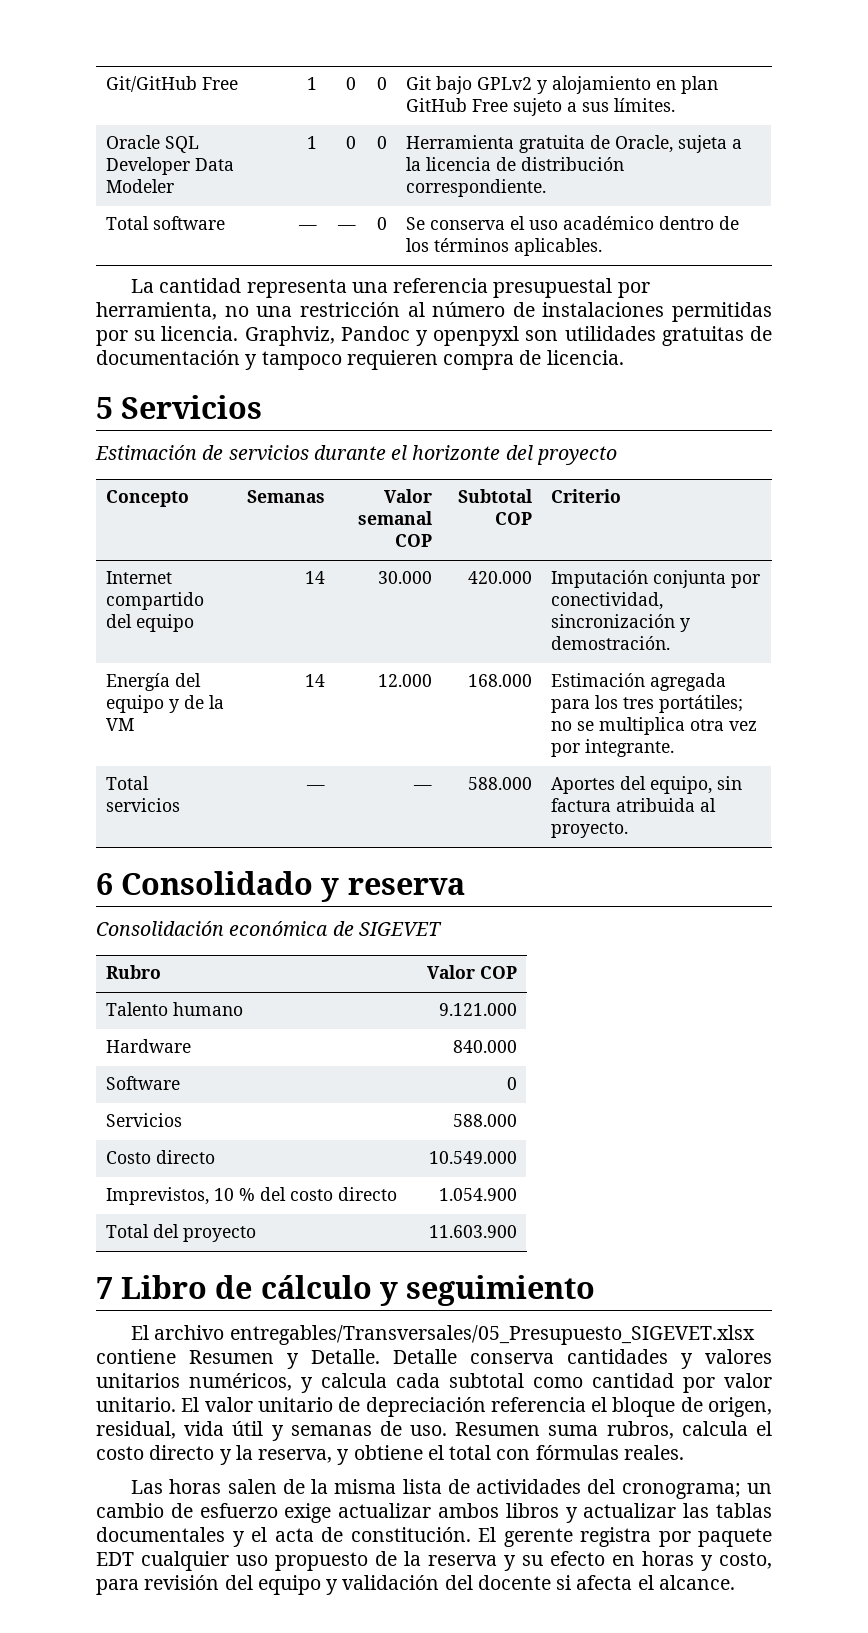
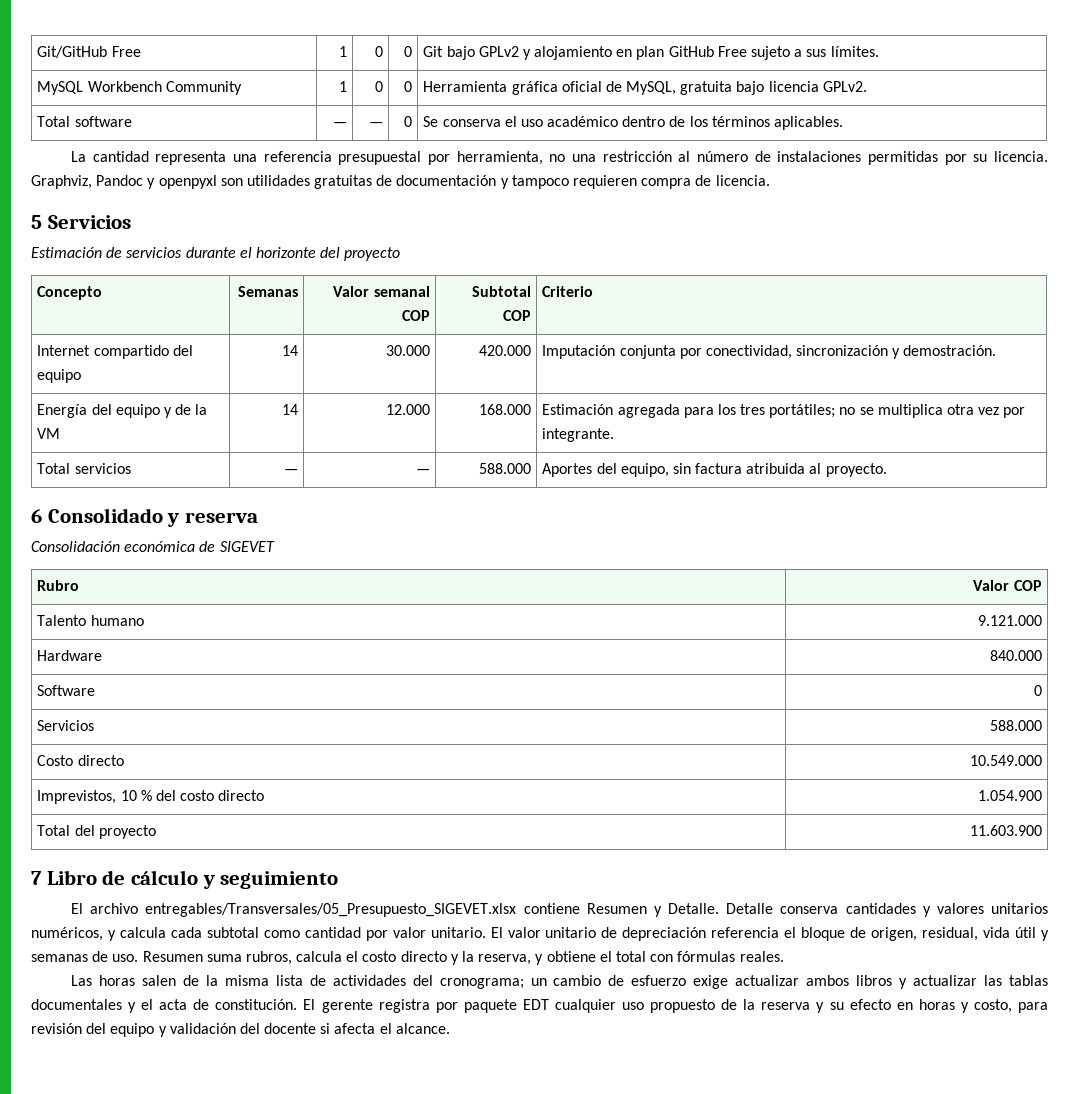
[106,135,200,153] [106,157,235,175] [106,179,175,193] Oracle SQL Developer Data Modeler -> [37,81,242,95] MySQL Workbench Community
[519,135,743,153] [406,157,625,171] [406,179,547,197] gratuita de Oracle, sujeta a la licencia de distribución correspondiente. -> [511,81,867,95] gráfica oficial de MySQL, gratuita bajo licencia GPLv2.

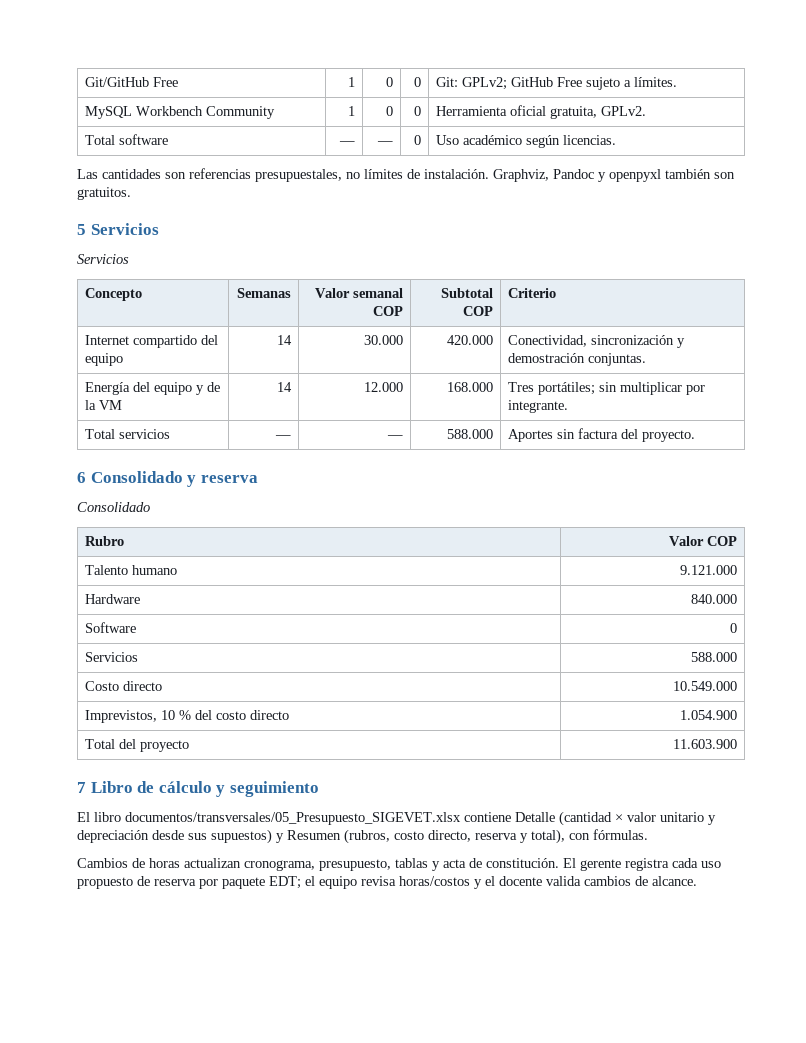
[423,46,665,60] Git bajo GPLv2 y alojamiento en plan -> [435,77,507,90] Git: GPLv2;
[806,49,827,57] sus -> (631, 83) none
[511,81,819,95] gráfica oficial de MySQL, gratuita bajo licencia -> [509,105,597,119] oficial gratuita,
[423,116,844,130] [71,151,1048,165] [31,175,770,189] [31,215,131,229] [31,247,401,261] Se conserva el uso académico dentro de los términos aplicables. // La cantidad representa una referencia presupuestal por herramienta, no una restricción al número de instalaciones permitidas por su licencia. Graphviz, Pandoc y openpyxl son utilidades gratuitas de documentación y tampoco requieren compra de licencia. // 5 Servicios // Estimación de servicios durante el horizonte del proyecto -> [435,135,616,148] [77,168,735,182] [77,187,131,200] [77,223,159,235] [77,254,129,264] Uso académico según licencias. // Las cantidades son referencias presupuestales, no límites de instalación. Graphviz, Pandoc y openpyxl también son gratuitos. // 5 Servicios // Servicios
[542,345,997,359] Imputación conjunta por conectividad, sincronización y demostración. -> [507,335,685,348] [507,353,646,366] Conectividad, sincronización y demostración conjuntas.
[542,404,1000,418] Estimación agregada para los tres portátiles; no se multiplica otra vez -> [507,382,682,395] Tres portátiles; sin multiplicar
[596,463,822,477] del equipo, sin factura atribuida al -> [556,428,638,439] sin factura del
[31,541,275,552] Consolidación económica de SIGEVET -> [77,502,150,512] Consolidado
[90,903,1049,917] [31,927,1049,941] [31,951,784,965] [71,975,1049,989] [31,999,154,1013] archivo entregables/Transversales/05_Presupuesto_SIGEVET.xlsx contiene Resumen y Detalle. Detalle conserva cantidades y valores unitarios numéricos, y calcula cada subtotal como cantidad por valor unitario. El valor unitario de depreciación referencia el bloque de origen, residual, vida útil y semanas de uso. Resumen suma rubros, calcula el costo directo y la reserva, y obtiene el total con fórmulas reales. // Las horas salen de la misma lista de actividades del cronograma; un cambio de esfuerzo exige actualizar ambos libros y actualizar las tablas documentales y el -> [94,811,716,826] [77,829,648,844] [77,858,440,871] libro documentos/transversales/05_Presupuesto_SIGEVET.xlsx contiene Detalle (cantidad × valor unitario y depreciación desde sus supuestos) y Resumen (rubros, costo directo, reserva y total), con fórmulas. // Cambios de horas actualizan cronograma, presupuesto, tablas y
[435,999,1049,1013] [31,1023,392,1037] por paquete EDT cualquier uso propuesto de la reserva y su efecto en horas y costo, para revisión del equipo y validación del docente si afecta el -> [672,858,721,868] [77,876,648,889] cada uso propuesto de reserva por paquete EDT; el equipo revisa horas/costos y el docente valida cambios de

